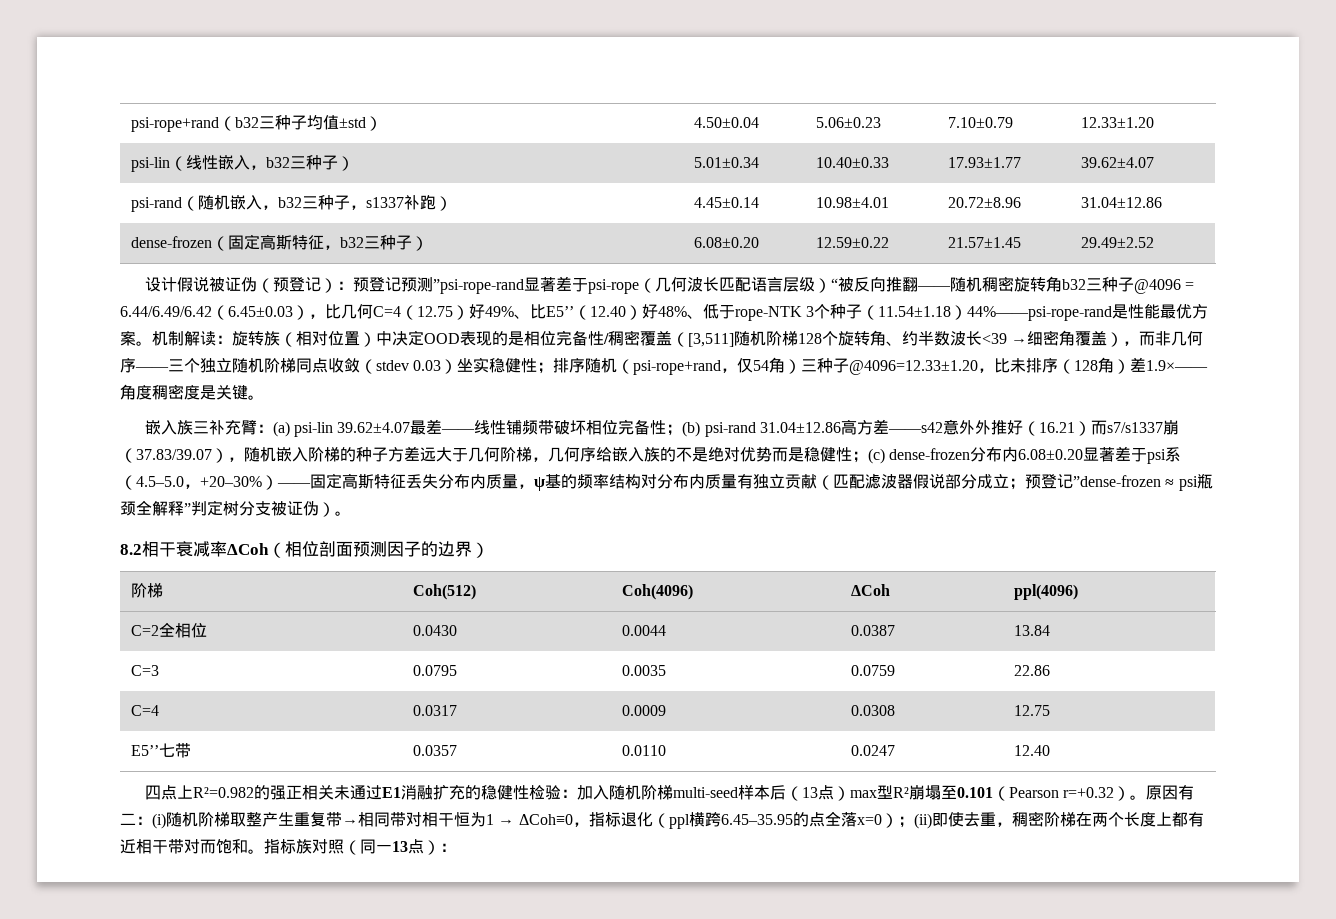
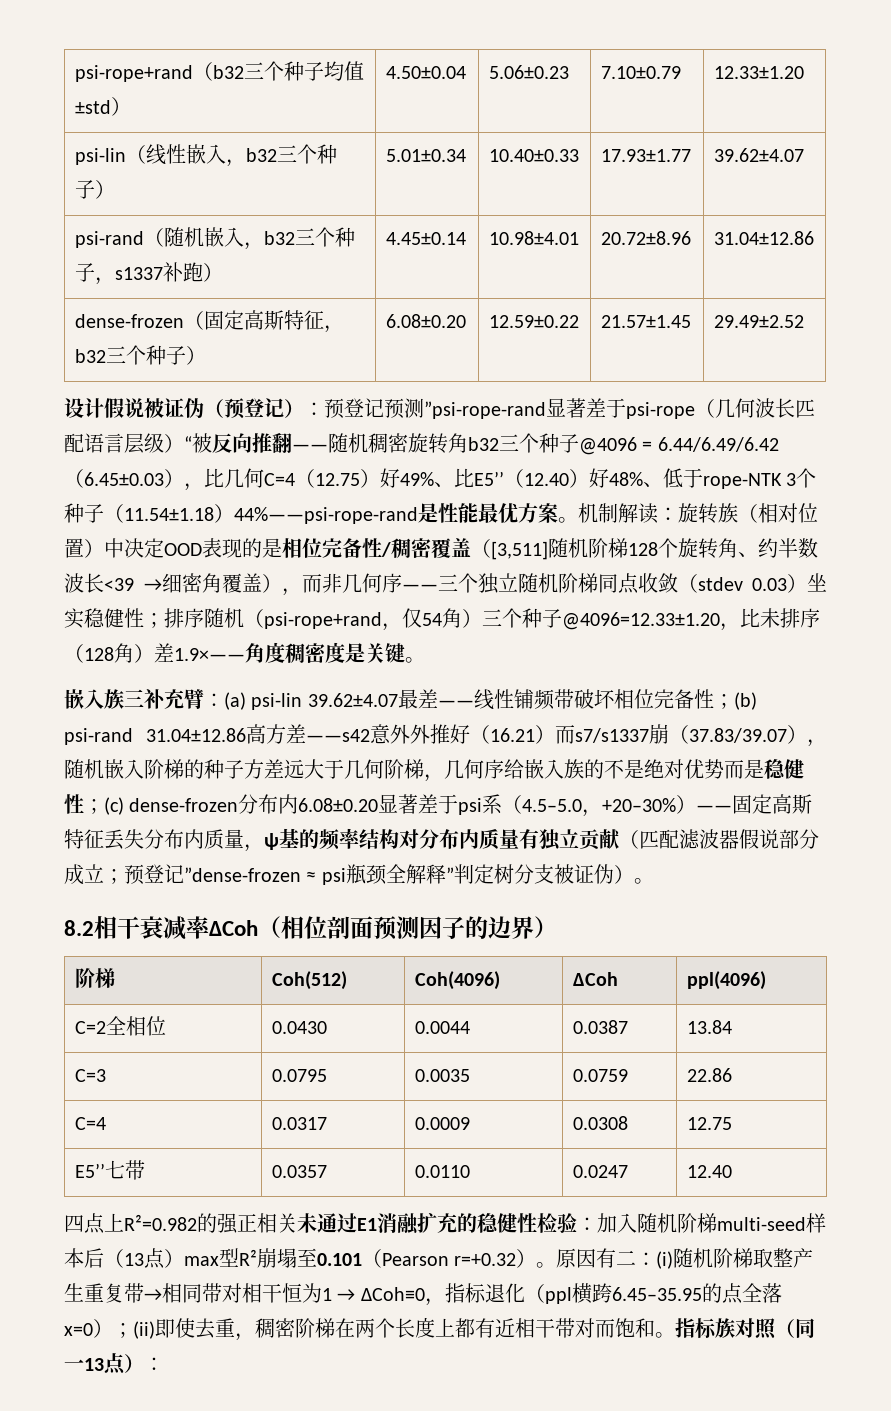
(275, 122) none -> [263,61,284,81] 个
(306, 162) none -> [296,144,317,164] 个
(318, 202) none -> [314,227,335,247] 个
(380, 242) none -> [125,345,146,365] 个
(1102, 284) none -> [519,433,539,453] 个
(818, 365) none -> [502,608,522,628] 个

